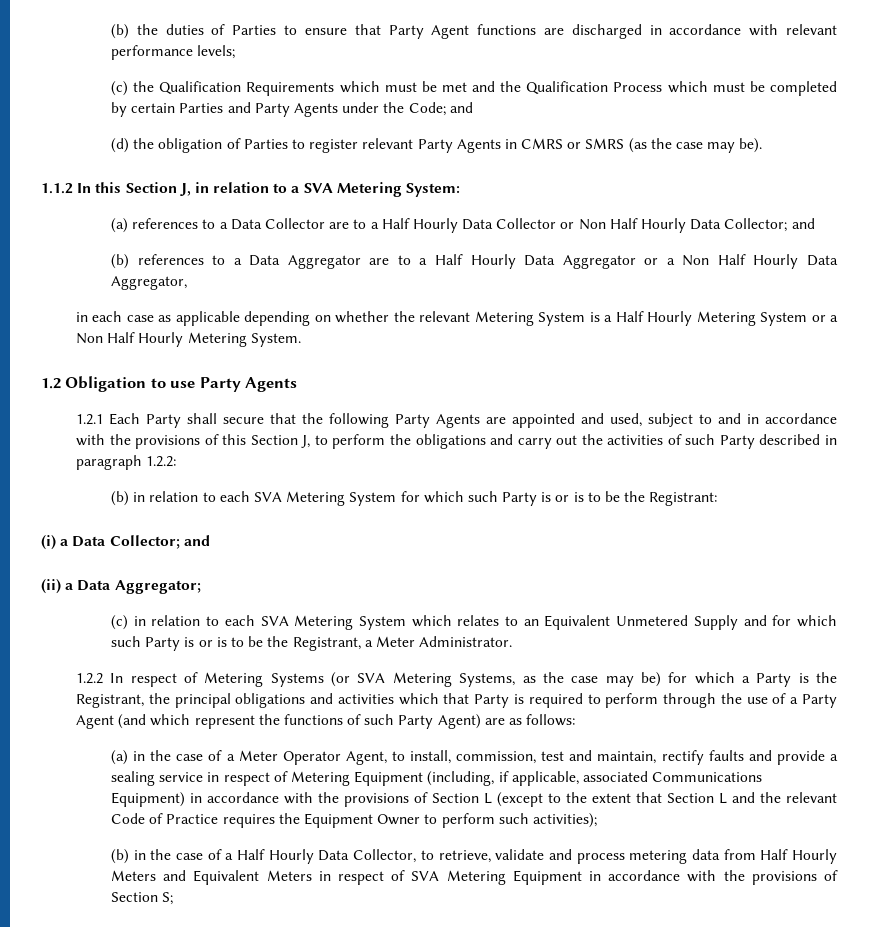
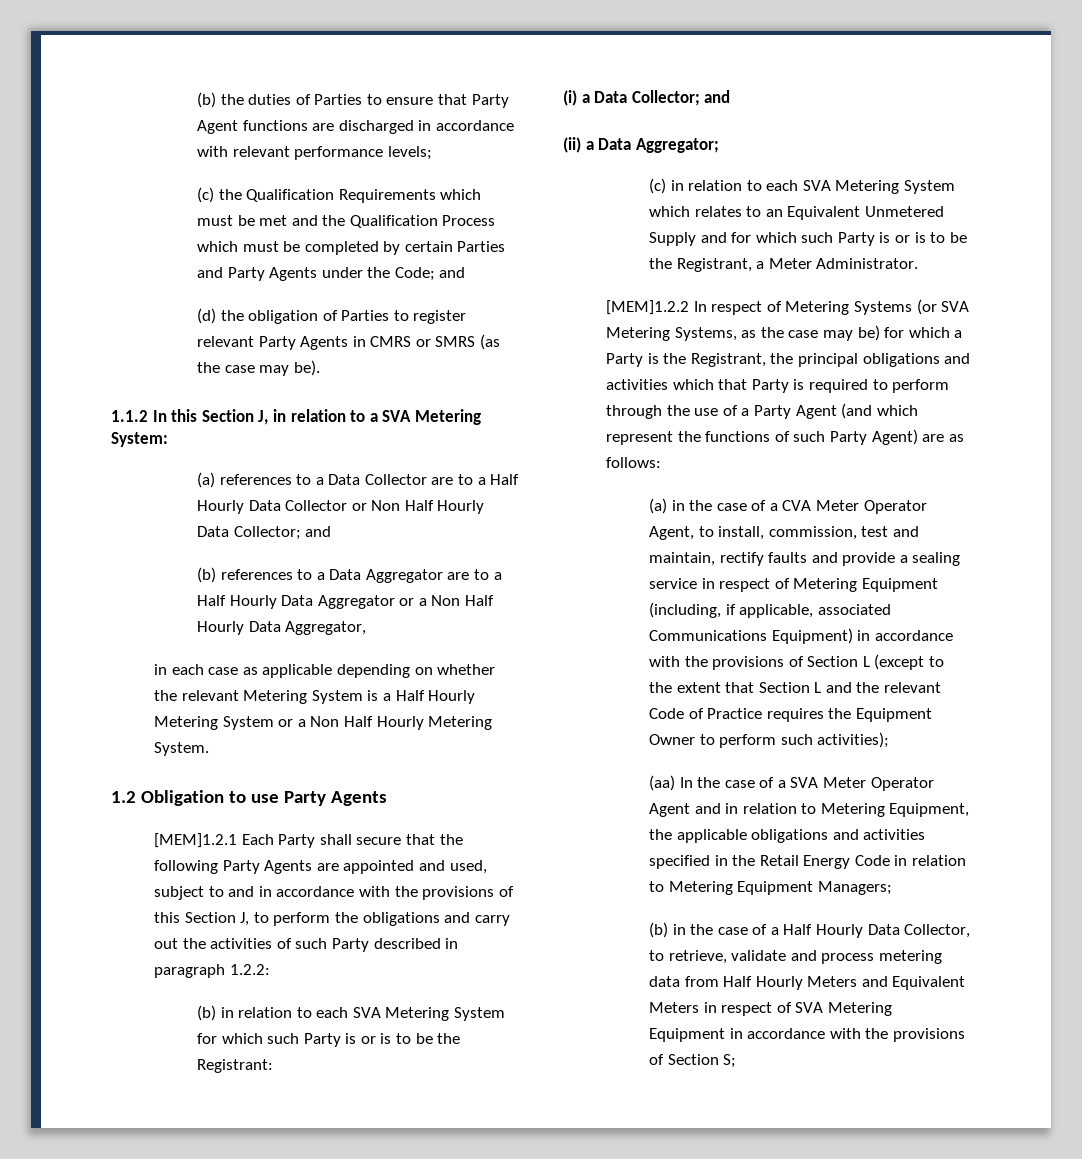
[76,414,104,425] 1.2.1 -> [153,833,237,848] [MEM]1.2.1
[76,673,104,684] 1.2.2 -> [605,300,689,315] [MEM]1.2.2
(235, 757) none -> [782,500,812,511] CVA
(597, 820) none -> [648,775,934,791] [648,803,970,817] [648,829,926,843] [648,855,967,869] [648,881,892,895] // (aa) In the case of a SVA Meter Operator Agent and in relation to Metering Equipment, the applicable obligations and activities specified in the Retail Energy Code in relation to Metering Equipment Managers;

